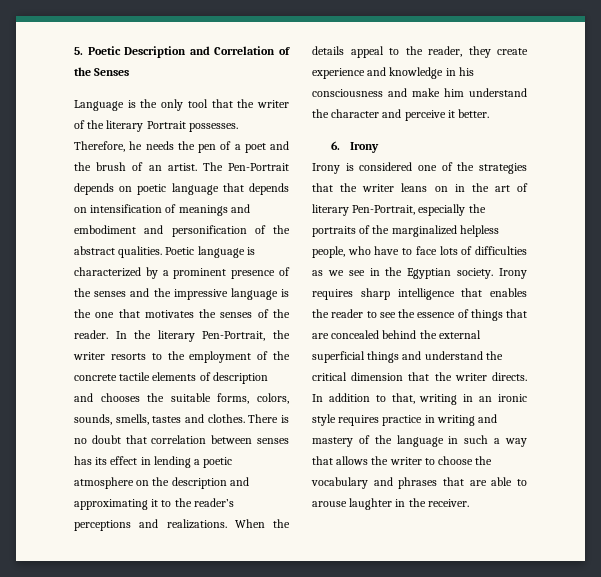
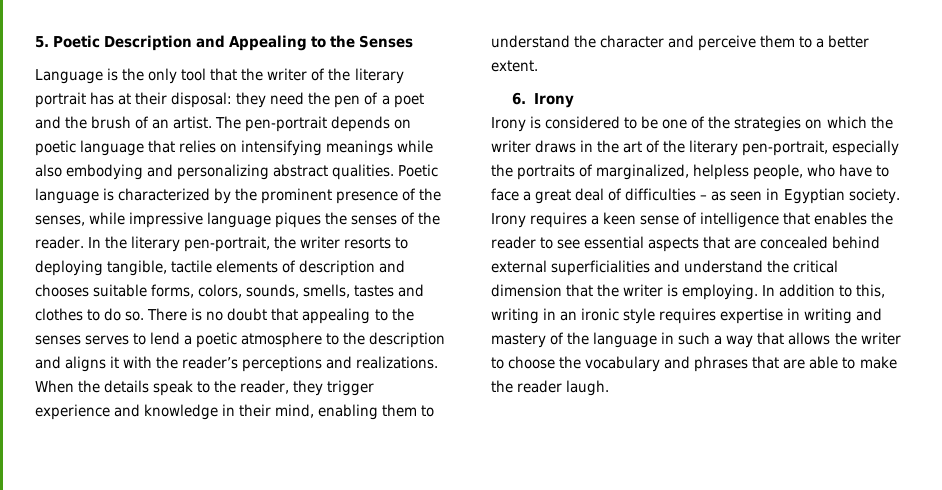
[214,46,290,55] Correlation of -> [229,35,327,51] Appealing to
[146,121,238,132] [74,141,174,152] Portrait possesses. Therefore, he needs -> [35,92,305,108] portrait has at their disposal: they need
[228,163,289,171] Pen-Portrait -> [245,116,328,132] pen-portrait
[248,183,289,195] [74,204,250,216] [74,225,290,237] depends on intensification of meanings and embodiment and personification of the -> [179,140,434,156] [35,164,270,180] relies on intensifying meanings while also embodying and personalizing
[162,270,169,276] a -> [235,188,258,201] the
[94,288,289,300] [74,309,194,318] senses and the impressive language is the one that motivates -> [35,212,322,228] senses, while impressive language piques
[202,331,266,341] Pen-Portrait, -> [184,236,271,252] pen-portrait,
[167,351,290,363] [74,374,117,381] the employment of the concrete -> [35,260,168,276] deploying tangible,
[147,393,165,402] the -> (89, 290) none
[207,414,245,423] clothes. -> [35,308,145,321] clothes to do so.
[151,435,289,444] [74,456,191,468] correlation between senses has its effect in lending -> [302,308,414,324] [35,332,181,345] appealing to the senses serves to lend
[136,480,150,486] on -> [326,333,340,345] to
[74,499,172,510] approximating it to -> [65,356,153,372] aligns it with
[350,46,384,58] appeal -> [153,380,194,396] speak
[497,48,528,55] create -> [327,380,375,396] trigger
[458,67,474,76] [312,88,464,97] his consciousness and make him -> [239,404,435,420] their mind, enabling them to
[447,109,490,118] it better. -> [760,35,870,48] [491,60,538,72] them to a better extent.
(413, 166) none -> [624,116,659,129] to be
[312,183,448,192] that the writer leans on -> [805,116,893,129] [491,140,577,153] on which the writer draws
[312,204,416,216] literary Pen-Portrait, -> [663,140,829,156] the literary pen-portrait,
[372,225,457,237] the marginalized -> [596,164,690,180] marginalized,
[439,246,527,255] [312,267,527,279] [312,288,390,300] lots of difficulties as we see in the Egyptian society. Irony requires sharp -> [523,188,900,204] [491,212,698,228] a great deal of difficulties – as seen in Egyptian society. Irony requires a keen sense of
[398,309,527,321] [312,330,481,339] [312,351,400,363] the essence of things that are concealed behind the external superficial things -> [584,236,881,252] [491,260,651,276] essential aspects that are concealed behind external superficialities
[492,372,527,381] directs. -> [667,284,759,300] is employing.
[391,393,415,404] that, -> [856,284,886,298] this,
[382,415,423,426] practice -> [720,308,784,324] expertise
[312,498,469,510] arouse laughter in the receiver. -> [859,356,897,369] [491,380,610,396] make the reader laugh.

